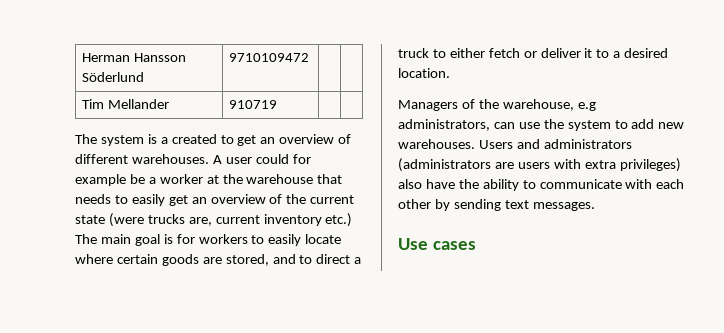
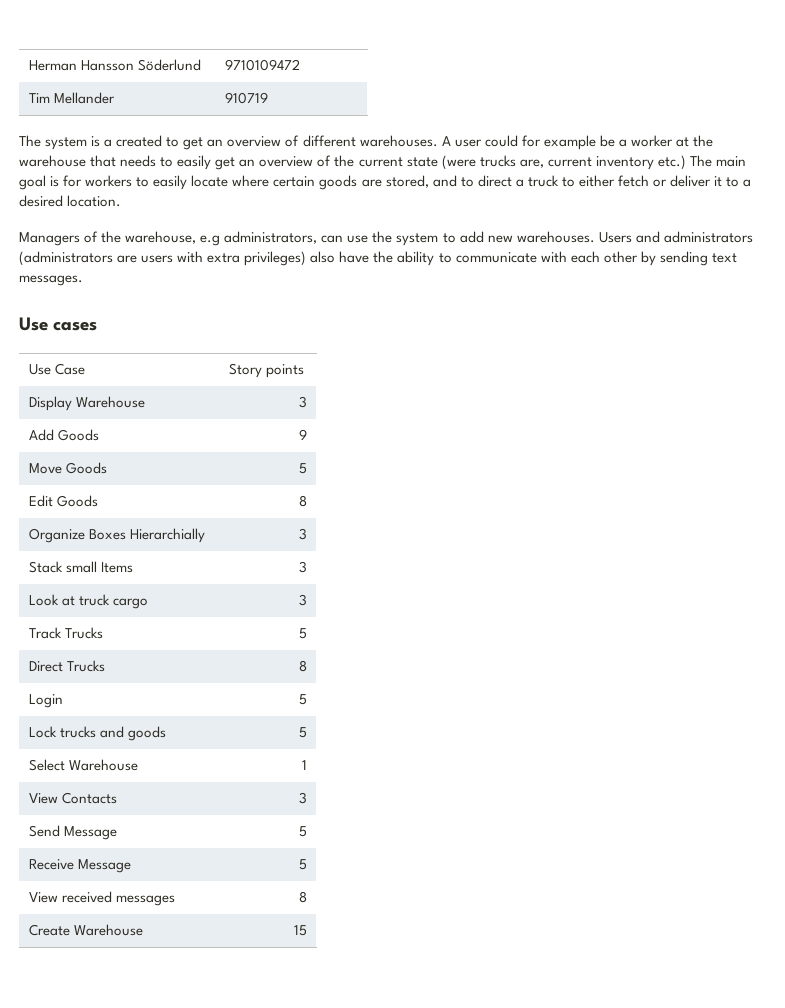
(476, 245) none -> [29,363,86,375] [229,363,305,378] [29,396,146,411] [298,396,307,408] [29,429,100,441] [298,429,307,440] [29,462,108,474] [298,463,307,474] [29,495,99,507] [298,495,307,507] [29,528,206,543] [298,528,307,540] [29,561,134,573] [298,561,307,573] [29,594,149,609] [298,594,307,606] [29,627,104,639] [298,628,307,639] [29,660,106,672] [298,660,307,672] [29,694,64,708] [298,694,307,705] [29,726,167,741] [298,727,307,738] [29,759,139,771] [301,760,307,770] [29,792,118,804] [298,792,307,804] [29,825,118,840] [298,826,307,837] [29,859,132,873] [298,859,307,870] [29,891,176,906] [298,891,307,903] [29,924,144,936] [293,925,307,936] // Use Case | Story points // Display Warehouse | 3 // Add Goods | 9 // Move Goods | 5 // Edit Goods | 8 // Organize Boxes Hierarchially | 3 // Stack small Items | 3 // Look at truck cargo | 3 // Track Trucks | 5 // Direct Trucks | 8 // Login | 5 // Lock trucks and goods | 5 // Select Warehouse | 1 // View Contacts | 3 // Send Message | 5 // Receive Message | 5 // View received messages | 8 // Create Warehouse | 15

